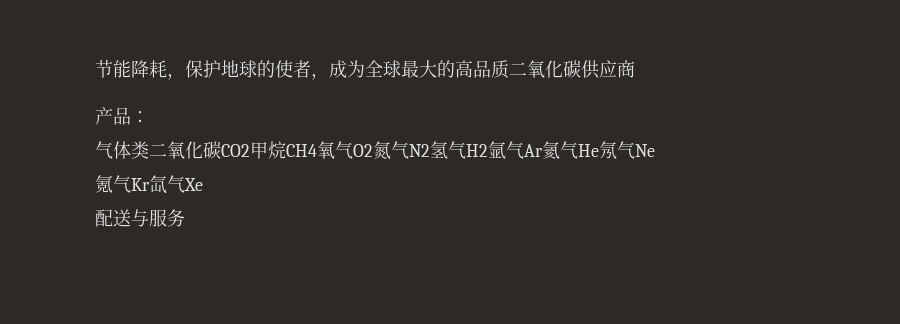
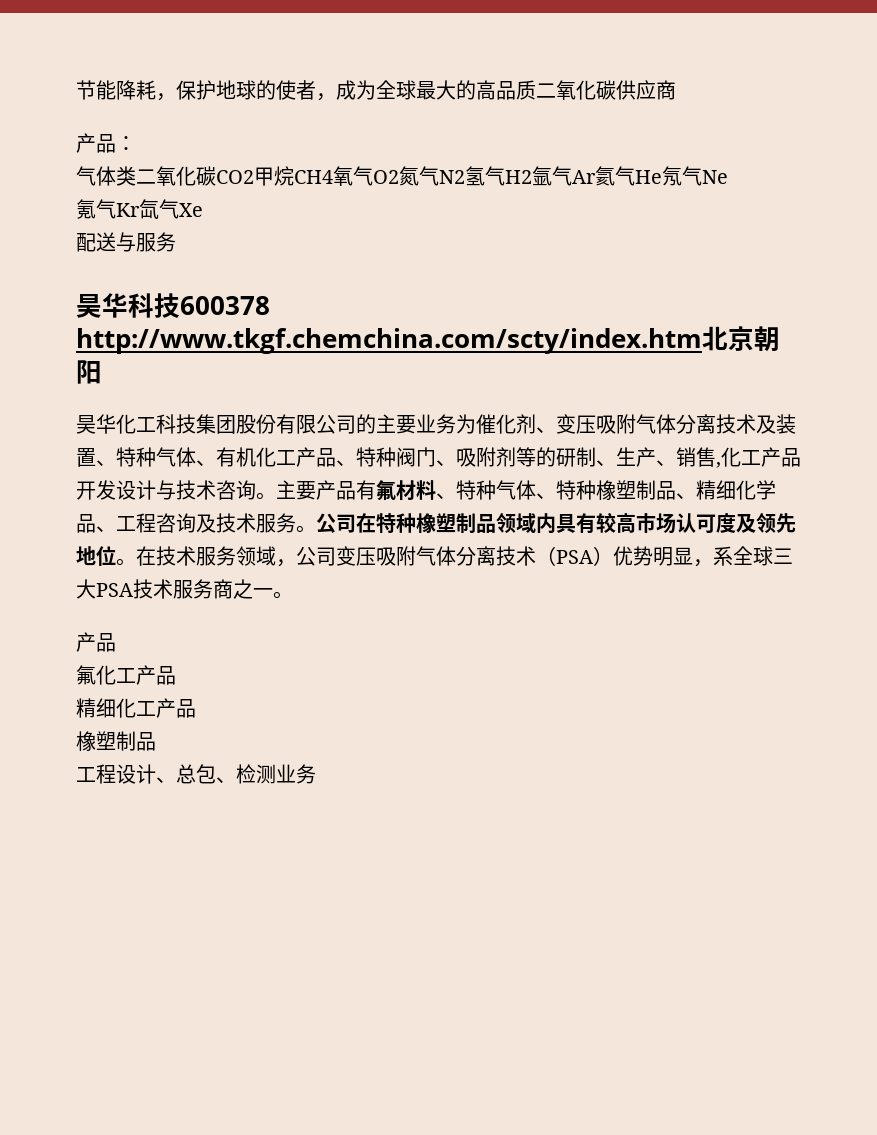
(185, 218) none -> [76,293,270,318] [76,326,780,354] [76,360,102,384] [76,414,796,434] [76,447,801,468] [76,480,776,501] [76,512,796,534] [76,546,793,567] [76,579,293,599] [76,632,116,652] [76,665,176,685] [76,698,196,718] [76,731,156,751] [76,764,316,784] // 昊华科技600378 http://www.tkgf.chemchina.com/scty/index.htm北京朝阳 // 昊华化工科技集团股份有限公司的主要业务为催化剂、变压吸附气体分离技术及装置、特种气体、有机化工产品、特种阀门、吸附剂等的研制、生产、销售,化工产品开发设计与技术咨询。主要产品有氟材料、特种气体、特种橡塑制品、精细化学品、工程咨询及技术服务。公司在特种橡塑制品领域内具有较高市场认可度及领先地位。在技术服务领域，公司变压吸附气体分离技术（PSA）优势明显，系全球三大PSA技术服务商之一。 // 产品 // 氟化工产品 // 精细化工产品 // 橡塑制品 // 工程设计、总包、检测业务

